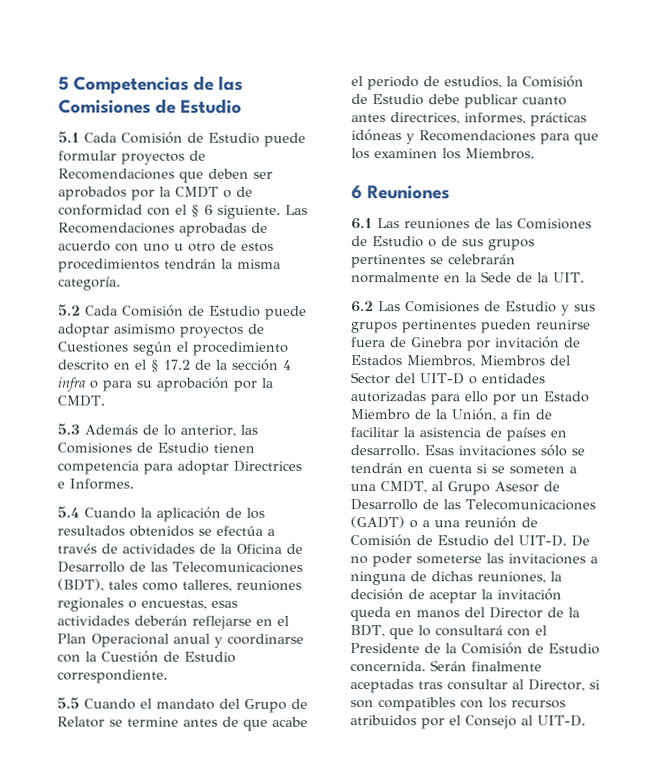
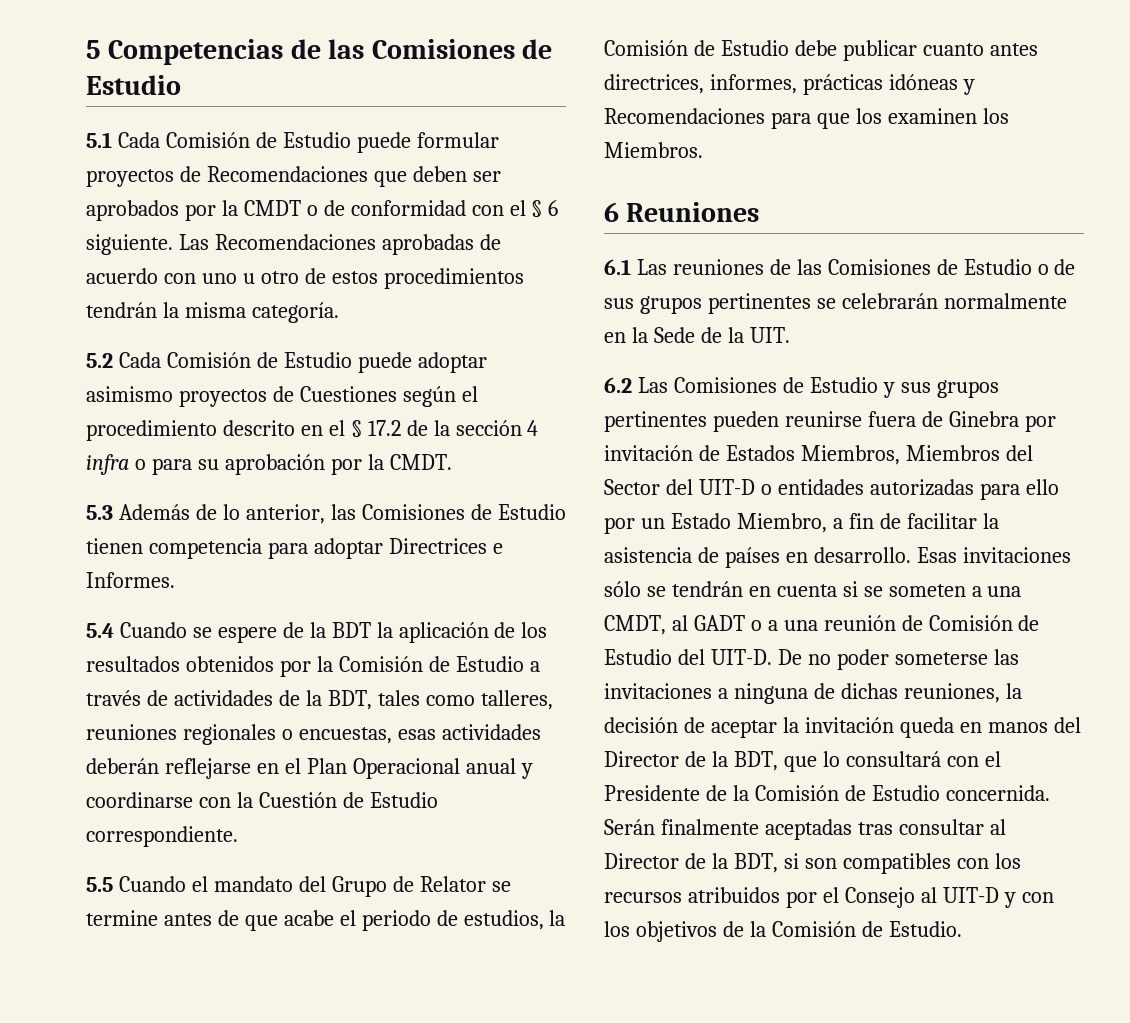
(136, 513) none -> [192,622,371,643] se espere de la BDT
[198,525,263,536] se efectúa -> [279,656,524,677] por la Comisión de Estudio
[236,543,303,554] [57,561,303,573] [57,578,104,592] Oficina de Desarrollo de las Telecomunicaciones (BDT), -> [327,690,372,710] BDT,
[350,408,496,422] Miembro de la Unión, -> [736,513,827,533] Miembro,
[446,481,560,496] [350,499,596,511] [350,516,405,529] Grupo Asesor de Desarrollo de las Telecomunicaciones (GADT) -> [693,615,745,631] GADT
[528,679,585,692] Director, -> [604,853,778,873] Director de la BDT,
[537,715,586,727] UIT-D. -> [942,887,1054,908] [604,921,962,942] UIT-D y con los objetivos de la Comisión de Estudio.

